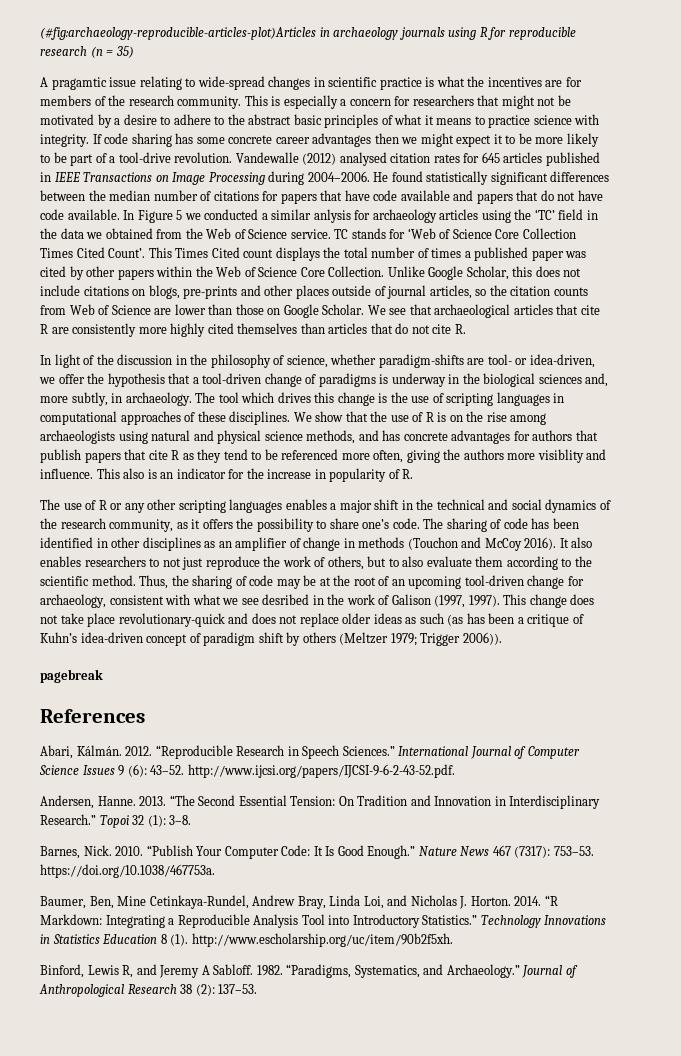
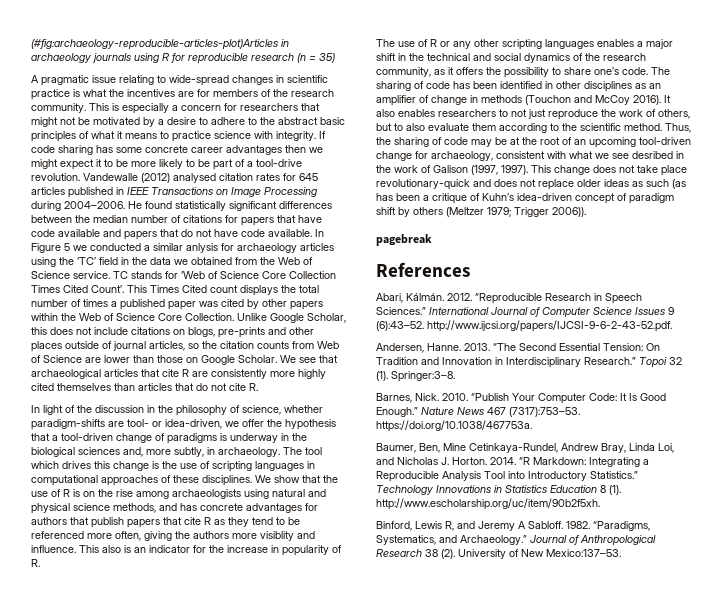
[51,77,107,90] pragamtic -> [41,75,89,86] pragmatic
[127,764,185,777] (6): 43–52. -> [376,321,424,331] (6):43–52.
[147,815,192,827] (1): 3–8. -> [376,371,455,382] (1). Springer:3–8.
[514,846,594,858] (7317): 753–53. -> [509,407,580,417] (7317):753–53.
[195,984,258,996] (2): 137–53. -> [441,549,621,559] (2). University of New Mexico:137–53.

